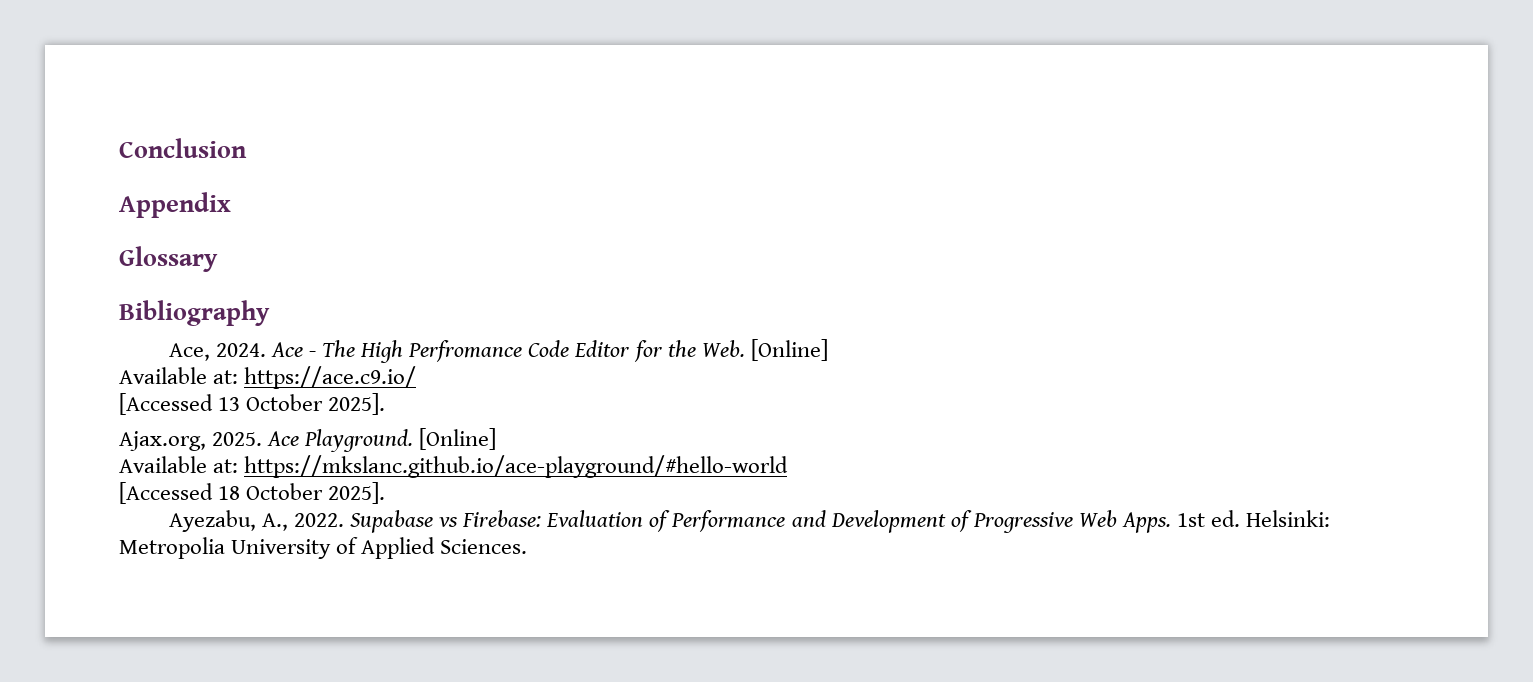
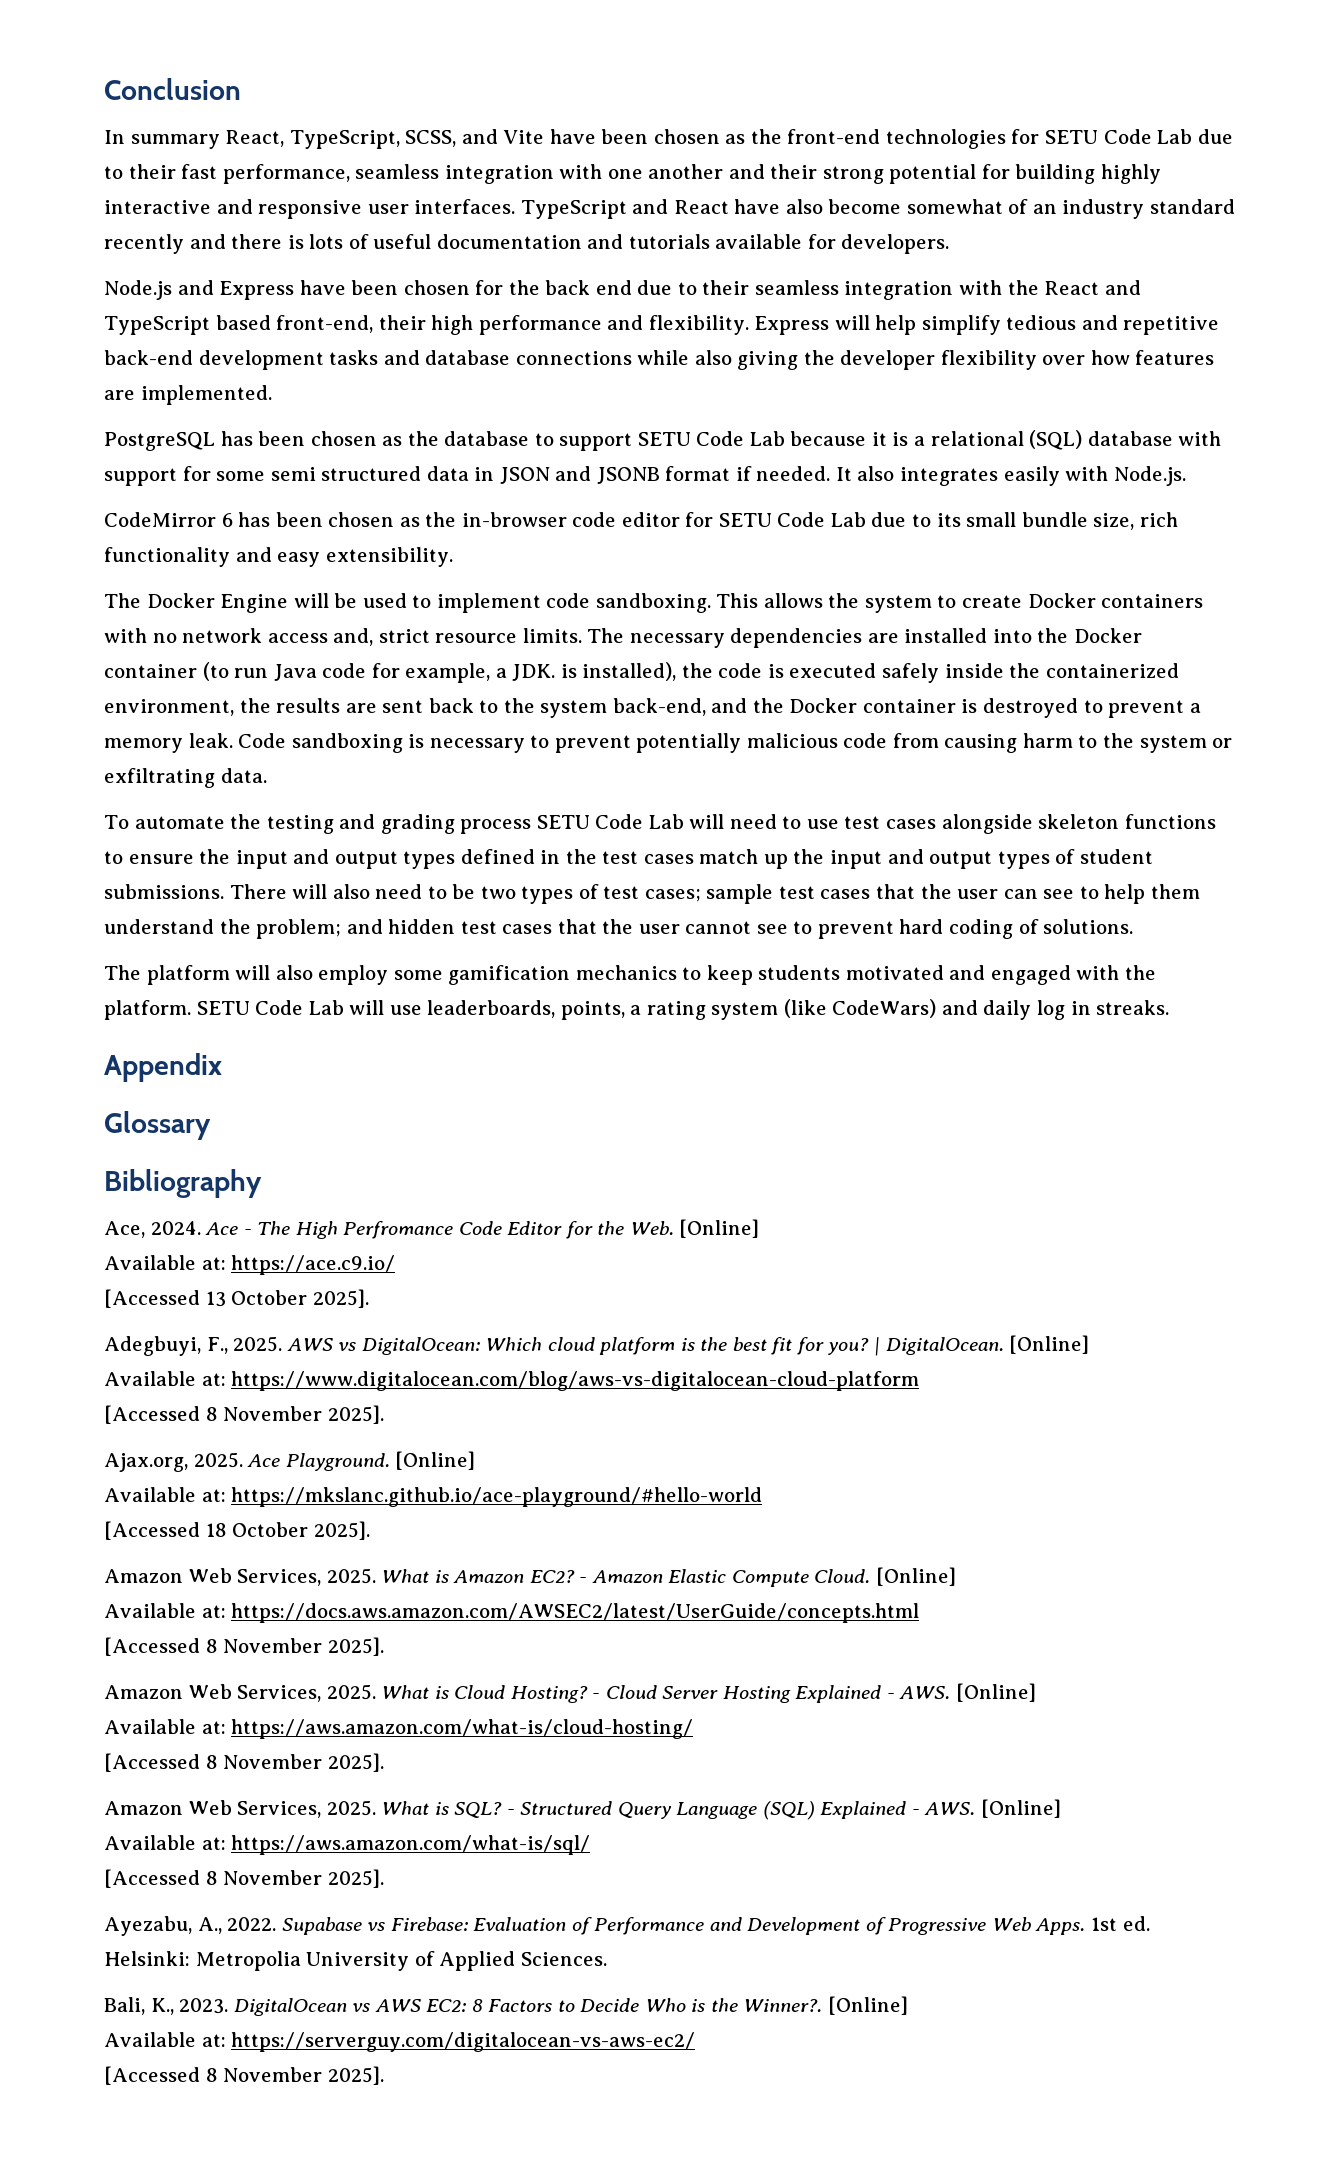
(247, 148) none -> [104,129,1233,149] [104,164,1162,184] [104,199,1236,219] [104,234,950,254] [104,280,1141,300] [104,315,1220,335] [104,350,1215,370] [104,385,272,405] [104,430,1222,451] [104,466,1186,486] [104,512,1178,530] [104,547,453,567] [104,593,1204,613] [104,628,1143,648] [104,662,1179,683] [104,698,1201,718] [104,733,1233,753] [104,768,267,788] [104,814,1216,834] [104,849,1153,869] [104,884,1200,904] [104,919,1134,939] [104,965,1157,985] [104,999,1170,1020] // In summary React, TypeScript, SCSS, and Vite have been chosen as the front-end technologies for SETU Code Lab due to their fast performance, seamless integration with one another and their strong potential for building highly interactive and responsive user interfaces. TypeScript and React have also become somewhat of an industry standard recently and there is lots of useful documentation and tutorials available for developers. // Node.js and Express have been chosen for the back end due to their seamless integration with the React and TypeScript based front-end, their high performance and flexibility. Express will help simplify tedious and repetitive back-end development tasks and database connections while also giving the developer flexibility over how features are implemented. // PostgreSQL has been chosen as the database to support SETU Code Lab because it is a relational (SQL) database with support for some semi structured data in JSON and JSONB format if needed. It also integrates easily with Node.js. // CodeMirror 6 has been chosen as the in-browser code editor for SETU Code Lab due to its small bundle size, rich functionality and easy extensibility. // The Docker Engine will be used to implement code sandboxing. This allows the system to create Docker containers with no network access and, strict resource limits. The necessary dependencies are installed into the Docker container (to run Java code for example, a JDK. is installed), the code is executed safely inside the containerized environment, the results are sent back to the system back-end, and the Docker container is destroyed to prevent a memory leak. Code sandboxing is necessary to prevent potentially malicious code from causing harm to the system or exfiltrating data. // To automate the testing and grading process SETU Code Lab will need to use test cases alongside skeleton functions to ensure the input and output types defined in the test cases match up the input and output types of student submissions. There will also need to be two types of test cases; sample test cases that the user can see to help them understand the problem; and hidden test cases that the user cannot see to prevent hard coding of solutions. // The platform will also employ some gamification mechanics to keep students motivated and engaged with the platform. SETU Code Lab will use leaderboards, points, a rating system (like CodeWars) and daily log in streaks.
(386, 404) none -> [104,1335,1090,1356] [104,1371,920,1391] [104,1405,384,1424] // Adegbuyi, F., 2025. AWS vs DigitalOcean: Which cloud platform is the best fit for you? | DigitalOcean. [Online] // Available at: https://www.digitalocean.com/blog/aws-vs-digitalocean-cloud-platform // [Accessed 8 November 2025].
(386, 493) none -> [104,1567,956,1587] [104,1603,920,1623] [104,1637,384,1656] [104,1683,1036,1703] [104,1719,694,1739] [104,1753,384,1772] [104,1799,1061,1820] [104,1835,591,1855] [104,1869,384,1888] // Amazon Web Services, 2025. What is Amazon EC2? - Amazon Elastic Compute Cloud. [Online] // Available at: https://docs.aws.amazon.com/AWSEC2/latest/UserGuide/concepts.html // [Accessed 8 November 2025]. // Amazon Web Services, 2025. What is Cloud Hosting? - Cloud Server Hosting Explained - AWS. [Online] // Available at: https://aws.amazon.com/what-is/cloud-hosting/ // [Accessed 8 November 2025]. // Amazon Web Services, 2025. What is SQL? - Structured Query Language (SQL) Explained - AWS. [Online] // Available at: https://aws.amazon.com/what-is/sql/ // [Accessed 8 November 2025].
(528, 546) none -> [104,1996,908,2016] [104,2032,696,2052] [104,2066,384,2085] // Bali, K., 2023. DigitalOcean vs AWS EC2: 8 Factors to Decide Who is the Winner?. [Online] // Available at: https://serverguy.com/digitalocean-vs-aws-ec2/ // [Accessed 8 November 2025].

